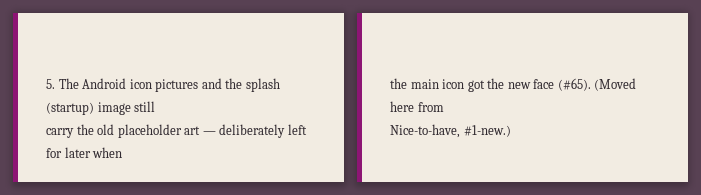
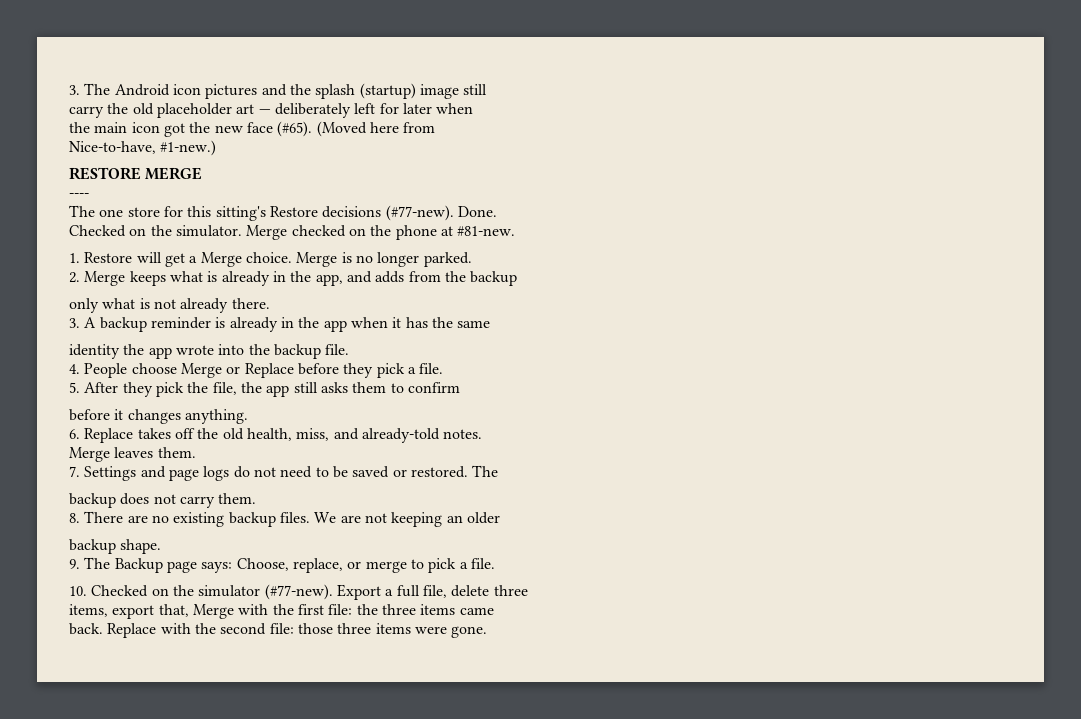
[46,79,55,89] 5. -> [69,85,80,95] 3.
(511, 131) none -> [69,167,203,180] [69,193,89,198] [69,205,497,221] [69,225,516,240] [69,252,472,267] [69,271,518,286] [69,298,270,313] [69,317,491,332] [69,344,350,359] [69,363,444,378] [69,382,460,397] [69,409,248,424] [69,428,483,443] [69,447,196,462] [69,465,499,481] [69,493,257,508] [69,511,500,527] [69,539,162,554] [69,557,495,573] [69,584,528,600] [69,604,494,619] [69,623,488,638] // RESTORE MERGE // ---- // The one store for this sitting's Restore decisions (#77-new). Done. // Checked on the simulator. Merge checked on the phone at #81-new. // 1. Restore will get a Merge choice. Merge is no longer parked. // 2. Merge keeps what is already in the app, and adds from the backup // only what is not already there. // 3. A backup reminder is already in the app when it has the same // identity the app wrote into the backup file. // 4. People choose Merge or Replace before they pick a file. // 5. After they pick the file, the app still asks them to confirm // before it changes anything. // 6. Replace takes off the old health, miss, and already-told notes. // Merge leaves them. // 7. Settings and page logs do not need to be saved or restored. The // backup does not carry them. // 8. There are no existing backup files. We are not keeping an older // backup shape. // 9. The Backup page says: Choose, replace, or merge to pick a file. // 10. Checked on the simulator (#77-new). Export a full file, delete three // items, export that, Merge with the first file: the three items came // back. Replace with the second file: those three items were gone.

